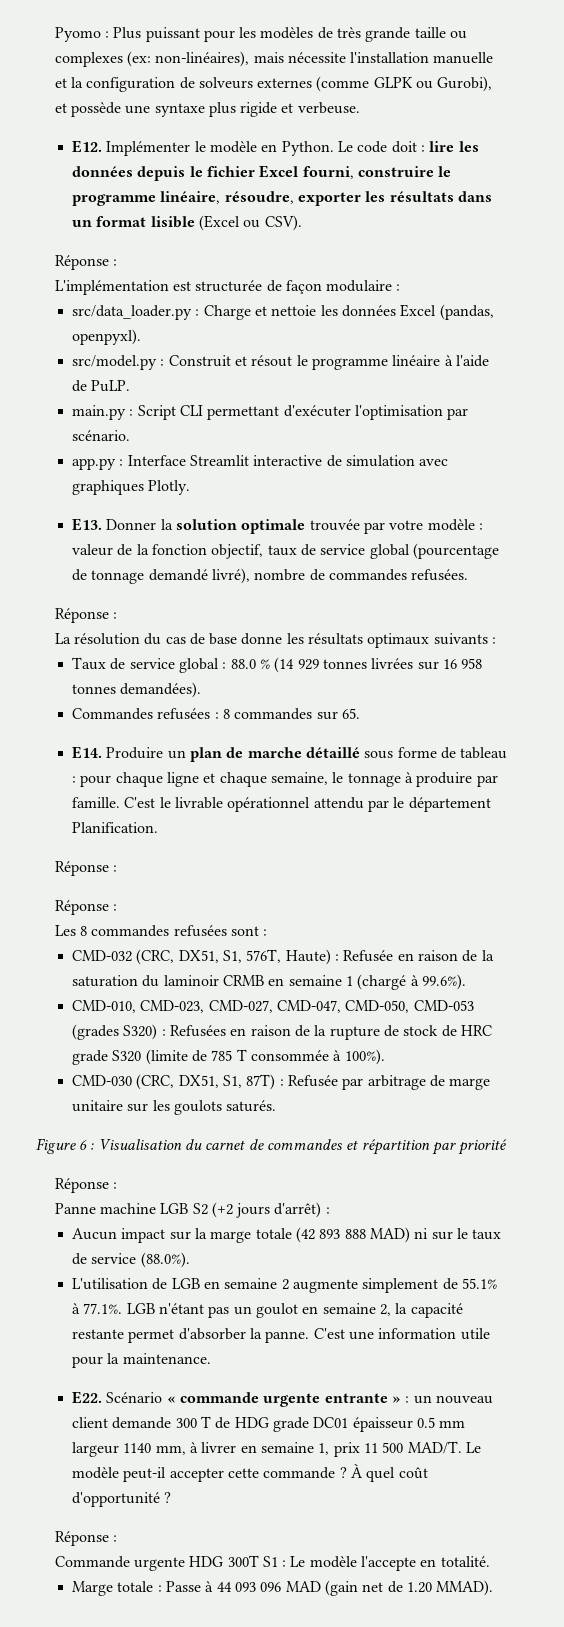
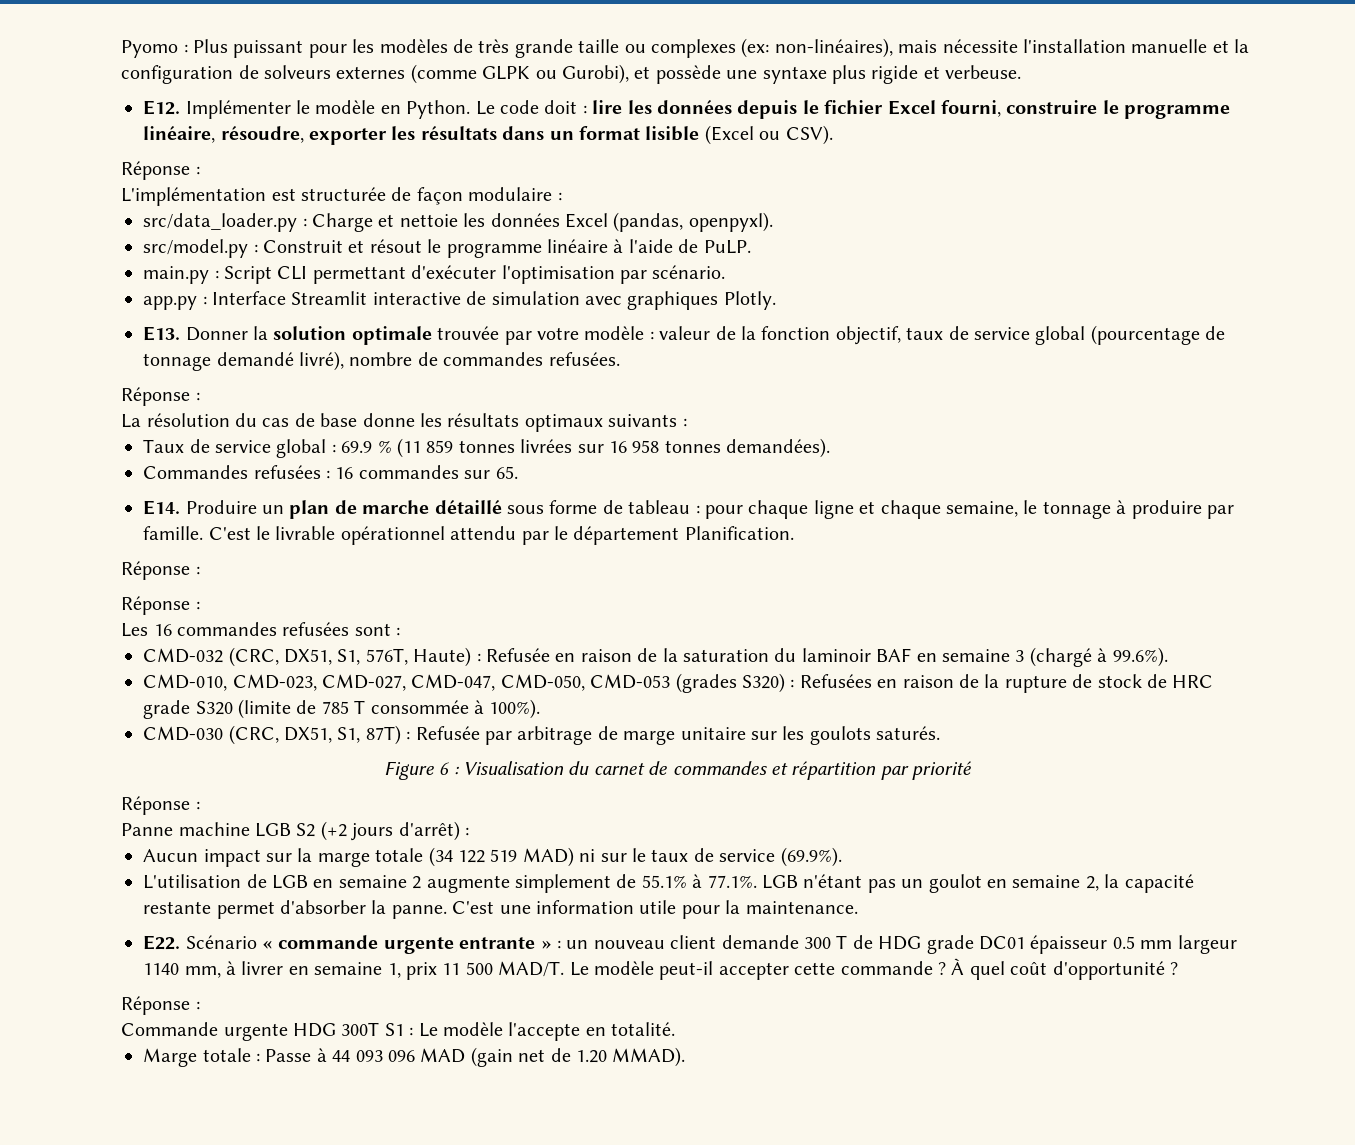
[230,657,319,673] 88.0 % (14 929 -> [341,438,454,458] 69.9 % (11 859
[223,709,231,719] 8 -> [335,467,354,479] 16
[79,926,87,936] 8 -> [153,624,172,636] 16
[223,975,354,986] CRMB en semaine 1 -> [876,648,1025,662] BAF en semaine 3
[296,1227,366,1243] (42 893 888 -> [428,847,518,867] (34 122 519
[140,1252,190,1268] (88.0%). -> [780,847,842,867] (69.9%).

